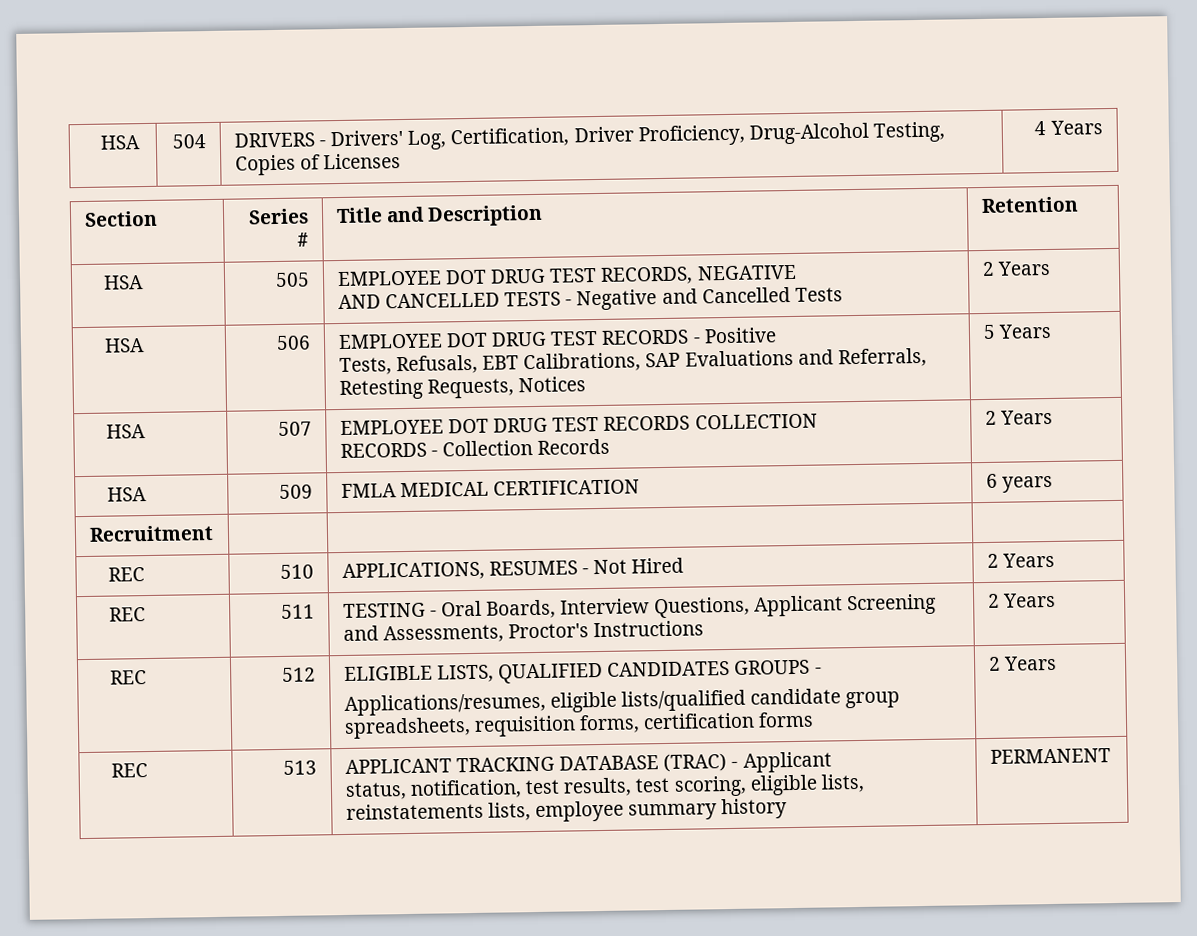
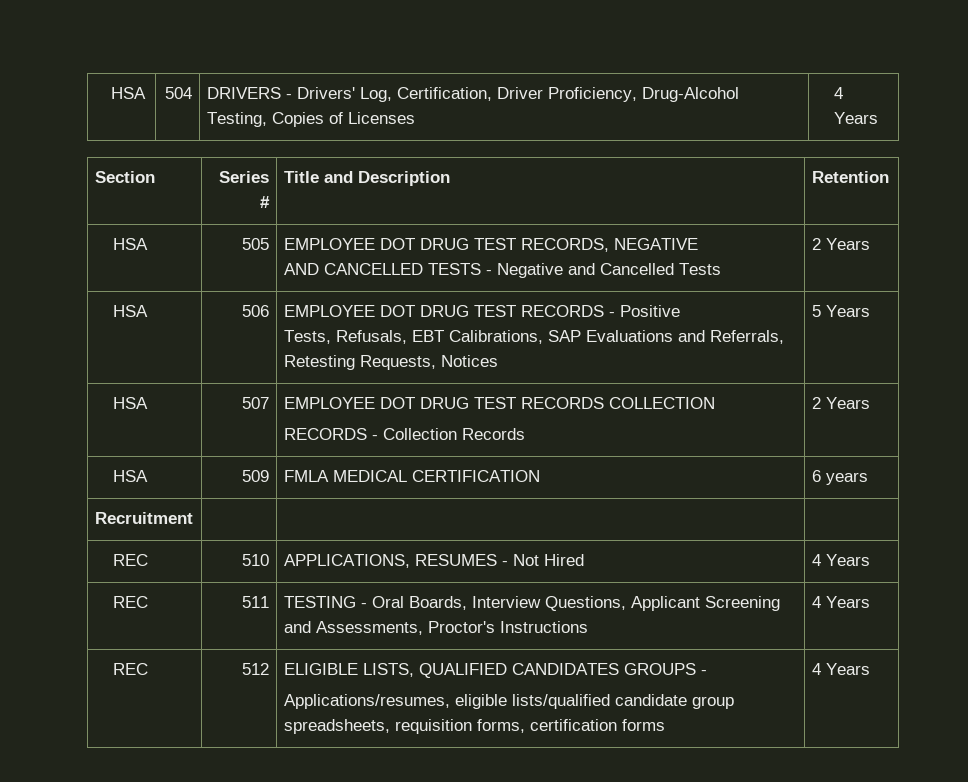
[986,553,999,568] 2 -> [811,554,821,566] 4
[987,593,1000,608] 2 -> [811,596,821,608] 4
[987,655,1058,671] [111,763,149,778] [283,760,318,775] [344,751,832,774] [344,773,865,800] [345,798,788,823] [989,748,1111,764] 2 Years // REC | 513 | APPLICANT TRACKING DATABASE (TRAC) - Applicant // status, notification, test results, test scoring, eligible lists, reinstatements lists, employee summary history | PERMANENT -> [811,663,870,675] 4 Years

